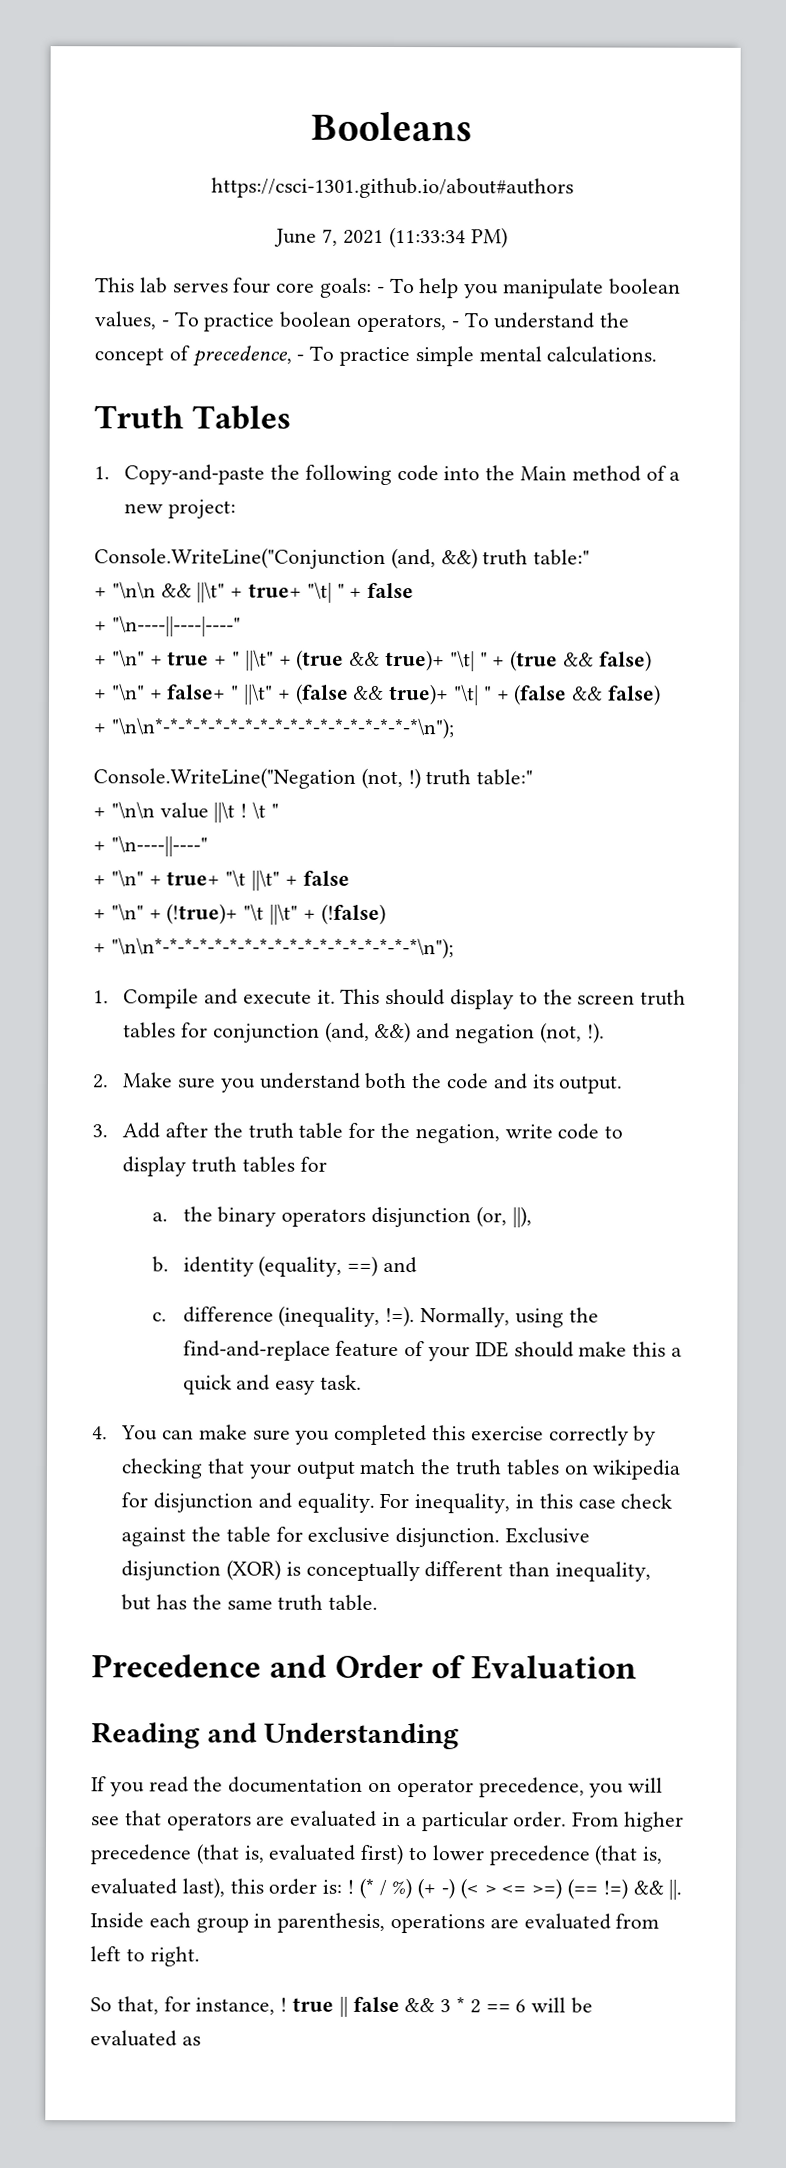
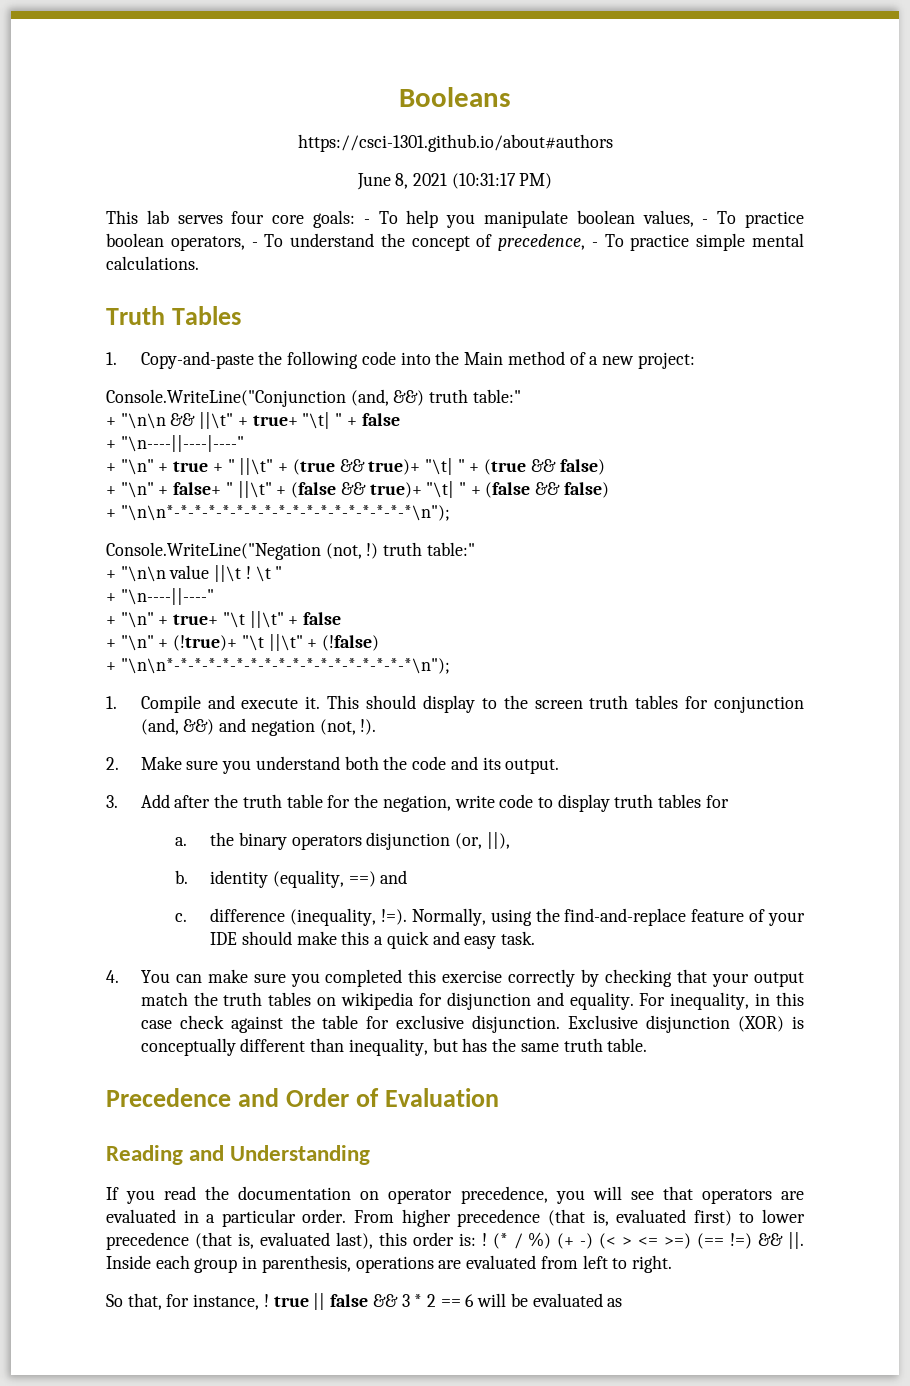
[322,226,466,249] 7, 2021 (11:33:34 -> [395,173,516,189] 8, 2021 (10:31:17

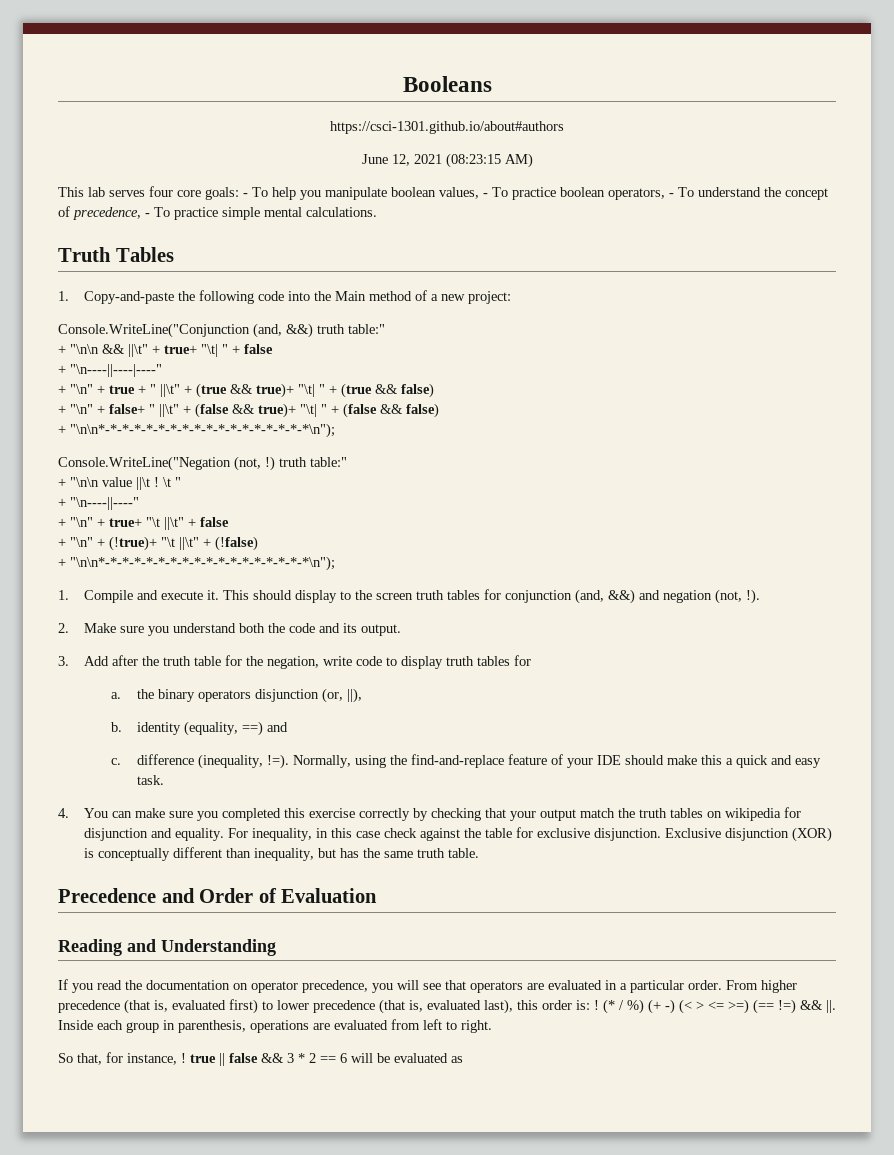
[395,173,553,189] 8, 2021 (10:31:17 PM) -> [391,153,533,168] 12, 2021 (08:23:15 AM)

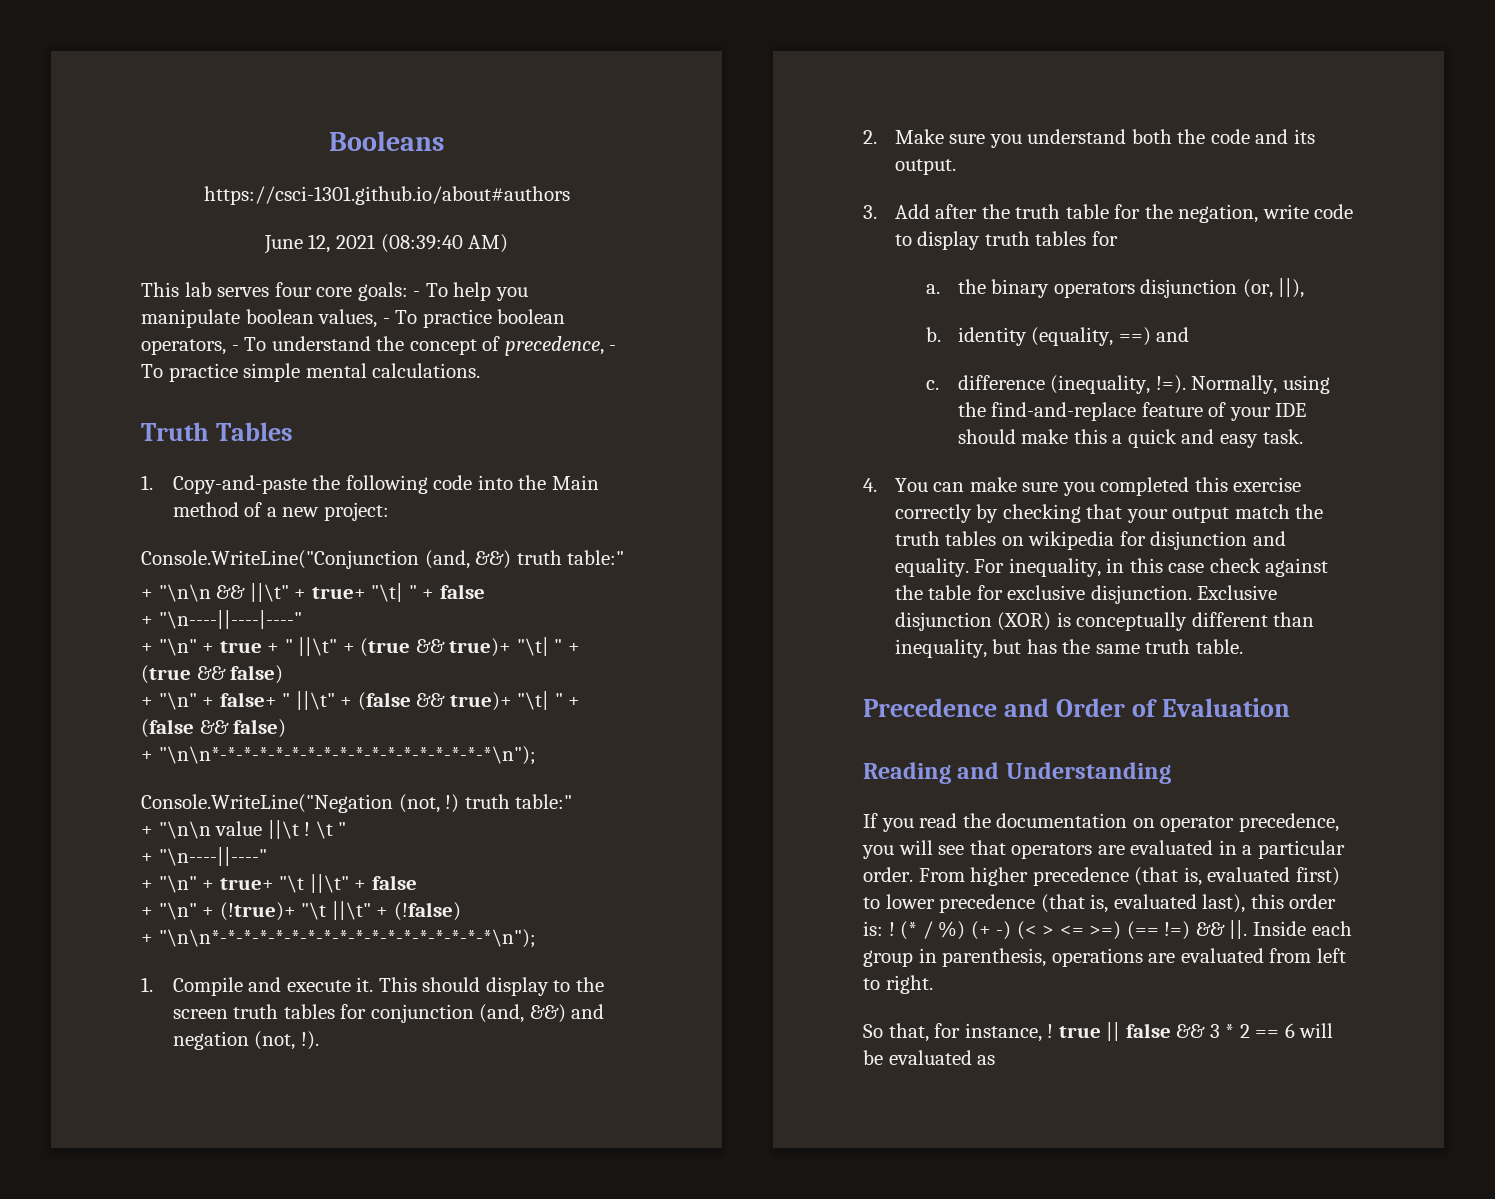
[445,153,501,168] (08:23:15 -> [380,234,463,253] (08:39:40

